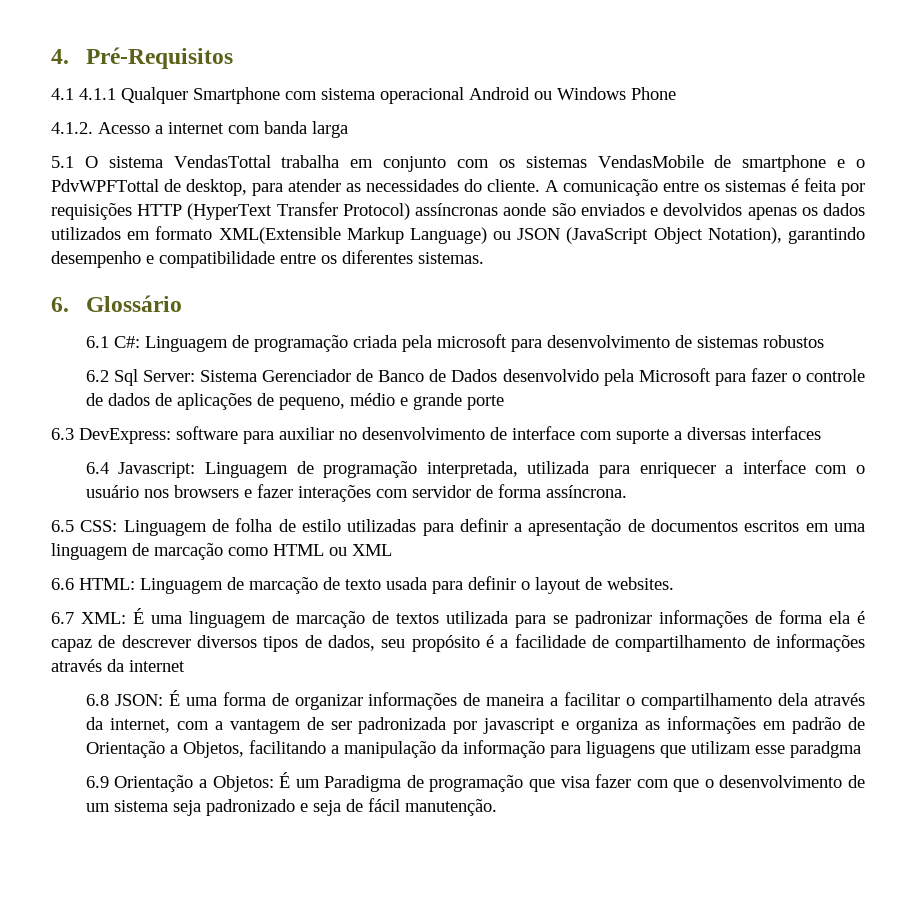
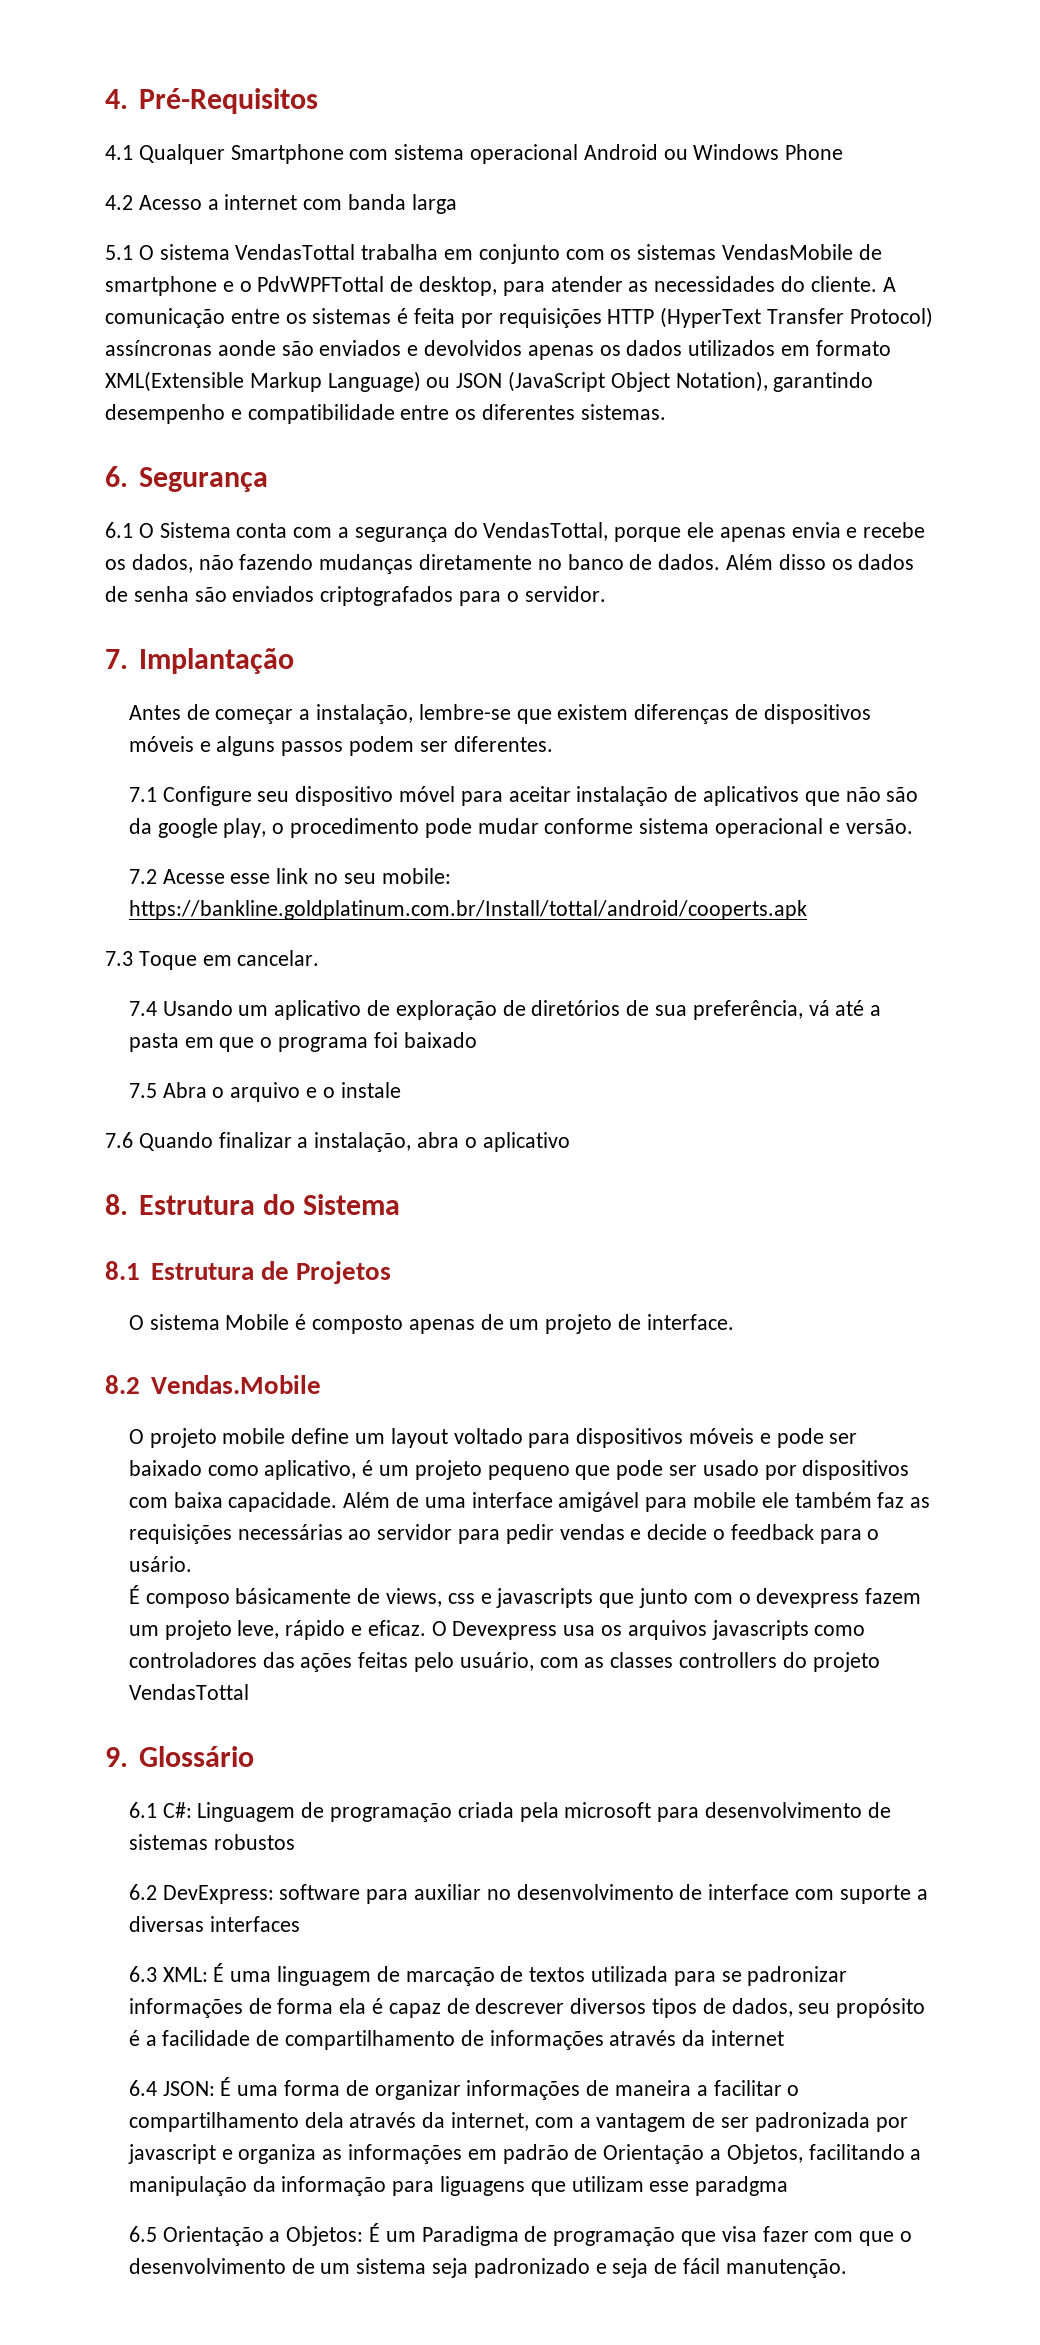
[79,88,116,100] 4.1.1 -> (133, 152) none
[51,122,93,134] 4.1.2. -> [105,195,133,210] 4.2
(69, 304) none -> [138,467,268,492] [105,522,926,542] [105,554,915,574] [105,586,606,606] [105,648,294,674] [128,704,871,724] [128,736,553,756] [128,786,919,806] [128,818,913,838] [128,868,451,884] [128,900,807,920] [105,950,320,970] [128,1000,882,1020] [128,1032,477,1052] [128,1082,401,1102] [105,1132,570,1152] [105,1194,400,1215] [105,1261,392,1284] [128,1314,734,1334] [105,1375,321,1394] [128,1428,858,1448] [128,1460,910,1480] [128,1492,931,1512] [128,1524,880,1544] [128,1556,192,1572] [128,1585,922,1608] [128,1620,866,1640] [128,1652,880,1672] [128,1684,249,1700] [105,1747,128,1767] Segurança // 6.1 O Sistema conta com a segurança do VendasTottal, porque ele apenas envia e recebe os dados, não fazendo mudanças diretamente no banco de dados. Além disso os dados de senha são enviados criptografados para o servidor. // 7. Implantação // Antes de começar a instalação, lembre-se que existem diferenças de dispositivos móveis e alguns passos podem ser diferentes. // 7.1 Configure seu dispositivo móvel para aceitar instalação de aplicativos que não são da google play, o procedimento pode mudar conforme sistema operacional e versão. // 7.2 Acesse esse link no seu mobile: https://bankline.goldplatinum.com.br/Install/tottal/android/cooperts.apk // 7.3 Toque em cancelar. // 7.4 Usando um aplicativo de exploração de diretórios de sua preferência, vá até a pasta em que o programa foi baixado // 7.5 Abra o arquivo e o instale // 7.6 Quando finalizar a instalação, abra o aplicativo // 8. Estrutura do Sistema // 8.1 Estrutura de Projetos // O sistema Mobile é composto apenas de um projeto de interface. // 8.2 Vendas.Mobile // O projeto mobile define um layout voltado para dispositivos móveis e pode ser baixado como aplicativo, é um projeto pequeno que pode ser usado por dispositivos com baixa capacidade. Além de uma interface amigável para mobile ele também faz as requisições necessárias ao servidor para pedir vendas e decide o feedback para o usário. // É composo básicamente de views, css e javascripts que junto com o devexpress fazem um projeto leve, rápido e eficaz. O Devexpress usa os arquivos javascripts como controladores das ações feitas pelo usuário, com as classes controllers do projeto VendasTottal // 9.
[113,368,865,386] [85,393,504,410] [51,428,74,440] Sql Server: Sistema Gerenciador de Banco de Dados desenvolvido pela Microsoft para fazer o controle de dados de aplicações de pequeno, médio e grande porte // 6.3 -> (157, 1892) none
[85,460,865,478] [85,484,627,502] [51,518,865,536] [51,543,392,560] [51,576,674,594] [51,612,74,624] 6.4 Javascript: Linguagem de programação interpretada, utilizada para enriquecer a interface com o usuário nos browsers e fazer interações com servidor de forma assíncrona. // 6.5 CSS: Linguagem de folha de estilo utilizadas para definir a apresentação de documentos escritos em uma linguagem de marcação como HTML ou XML // 6.6 HTML: Linguagem de marcação de texto usada para definir o layout de websites. // 6.7 -> [128,1966,157,1982] 6.3
[85,694,109,706] 6.8 -> [128,2080,157,2096] 6.4
[85,776,109,788] 6.9 -> [128,2226,157,2242] 6.5

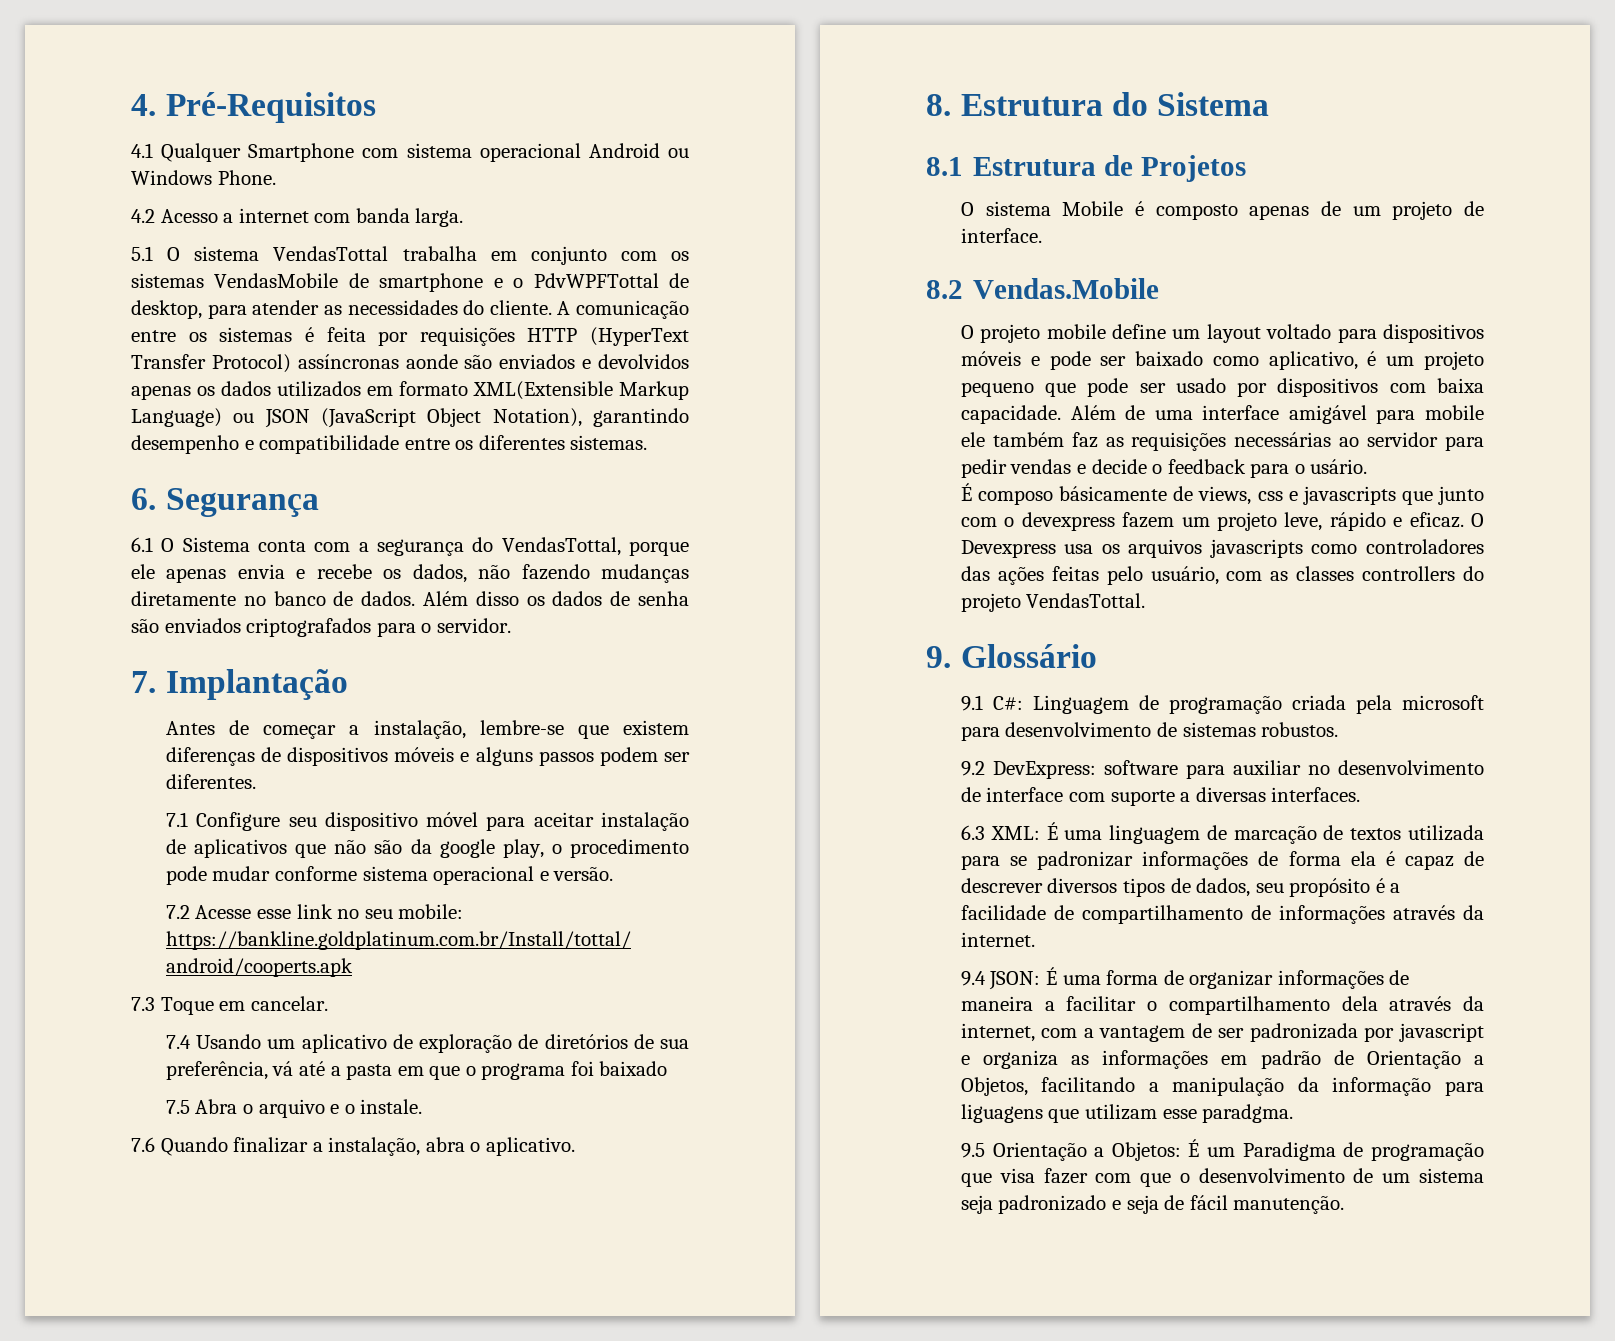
[785,144,844,160] Phone -> [217,170,276,185] Phone.
[411,194,457,214] larga -> [415,208,464,227] larga.
[340,1082,401,1098] instale -> [360,1099,423,1114] instale.
[482,1132,570,1152] aplicativo -> [485,1137,575,1156] aplicativo.
[128,1684,249,1700] VendasTottal -> [1026,593,1146,608] VendasTottal.
[128,1802,157,1818] 6.1 -> [960,695,983,711] 9.1
[213,1834,295,1850] [128,1884,157,1900] robustos // 6.2 -> [1261,722,1339,737] [960,761,985,776] robustos. // 9.2
[209,1916,300,1932] interfaces -> [1271,787,1361,802] interfaces.
[710,2030,784,2046] [128,2080,157,2096] internet // 6.4 -> [960,932,1035,947] [960,971,986,986] internet. // 9.4
[695,2176,789,2196] [128,2226,157,2242] paradgma // 6.5 -> [1202,1104,1294,1123] [960,1143,985,1158] paradgma. // 9.5

